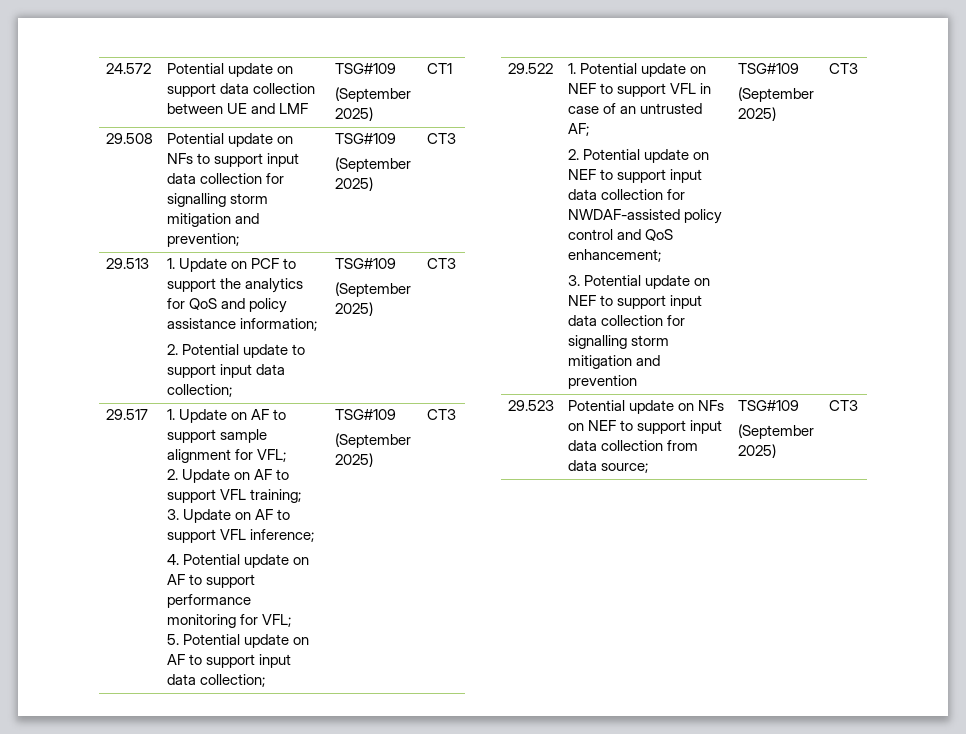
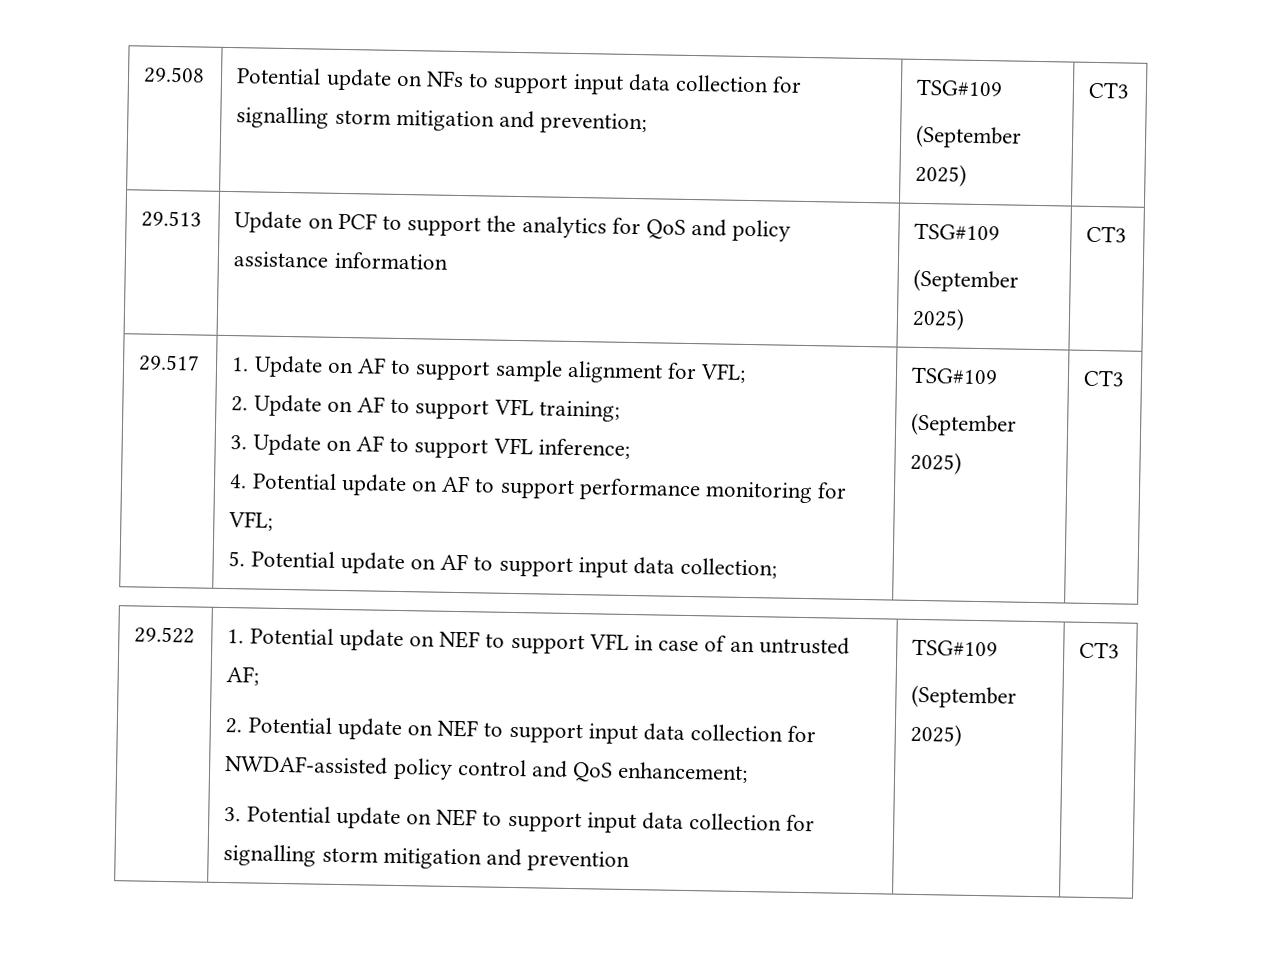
[105,63,151,74] [166,63,293,77] [166,83,315,97] [166,103,308,114] [334,63,396,74] [334,87,411,102] [334,107,373,121] [426,63,452,74] 24.572 | Potential update on support data collection between UE and LMF | TSG#109 // (September 2025) | CT1 // -> (143, 75) none
[166,258,175,269] 1. -> (203, 219) none
[239,318,317,331] [166,344,305,358] [166,364,285,378] [166,384,232,397] information; // 2. Potential update to support input data collection; -> [333,251,449,270] information
[507,400,554,411] [567,400,724,414] [567,420,722,434] [567,440,698,451] [567,460,648,473] [737,400,799,411] [737,424,814,439] [737,444,776,458] [828,400,858,411] // 29.523 | Potential update on NFs on NEF to support input data collection from data source; | TSG#109 // (September 2025) | CT3 -> (1121, 650) none

